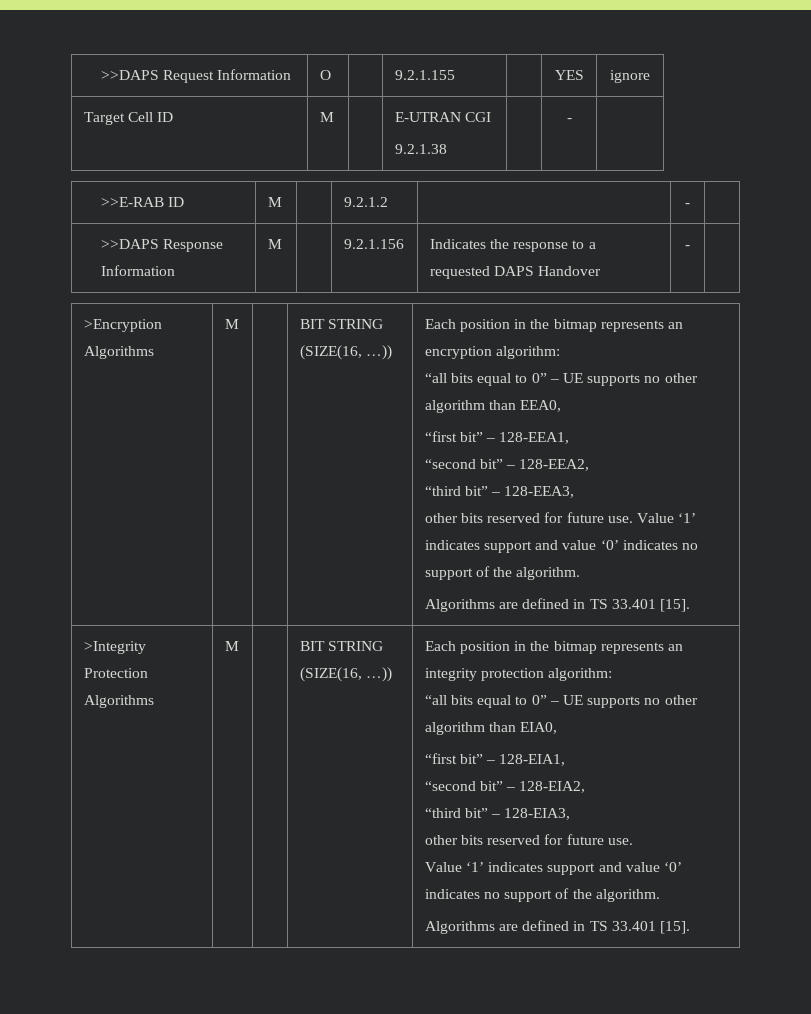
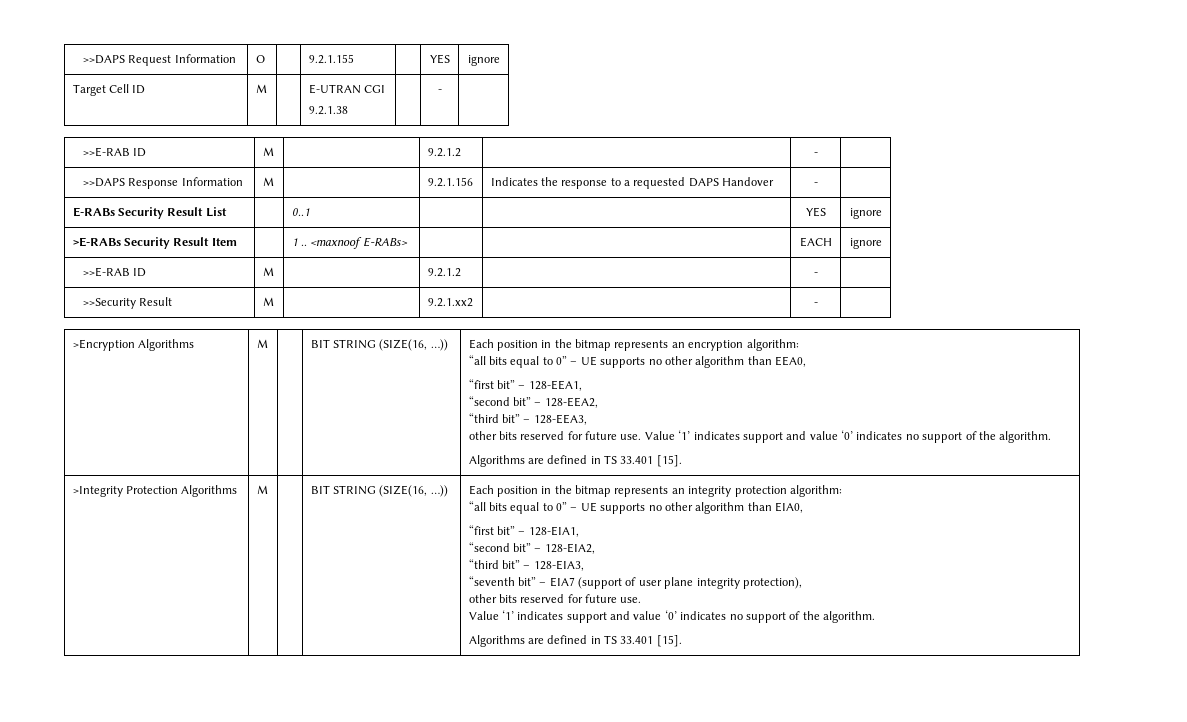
(690, 247) none -> [72,207,227,219] [291,208,310,216] [805,207,826,217] [849,208,882,219] [72,237,237,249] [291,237,408,249] [799,237,832,247] [849,238,882,249] [83,267,147,277] [262,267,274,276] [427,268,461,277] [813,272,818,276] [83,297,173,309] [262,297,274,306] [427,298,473,307] [813,302,818,306] // E-RABs Security Result List | | 0..1 | | | YES | ignore // >E-RABs Security Result Item | | 1 .. <maxnoof E-RABs> | | | EACH | ignore // >>E-RAB ID | M | | 9.2.1.2 | | - | // >>Security Result | M | | 9.2.1.xx2 | | - |
(571, 814) none -> [468,576,802,589] // “seventh bit” – EIA7 (support of user plane integrity protection),

